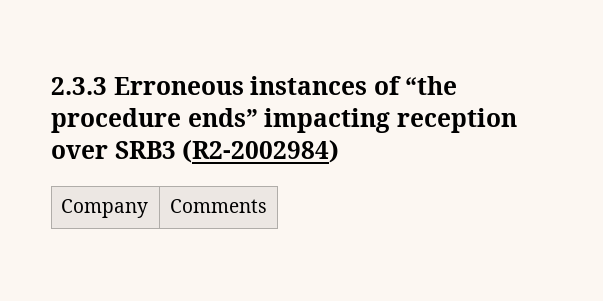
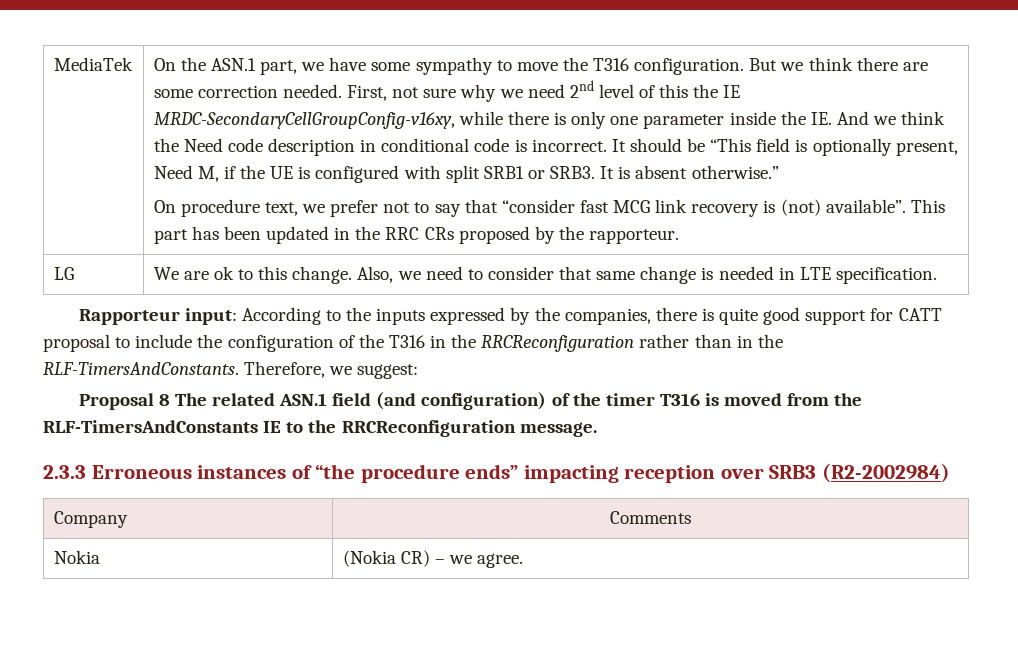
(51, 86) none -> [53,57,133,71] [153,57,928,75] [153,80,741,102] [153,111,946,129] [153,138,958,156] [153,165,779,183] [153,199,945,217] [153,226,680,244] [53,267,74,280] [153,266,937,284] [78,307,942,325] [43,334,783,352] [43,361,419,379] [78,392,863,410] [43,420,597,437] MediaTek | On the ASN.1 part, we have some sympathy to move the T316 configuration. But we think there are some correction needed. First, not sure why we need 2nd level of this the IE MRDC-SecondaryCellGroupConfig-v16xy, while there is only one parameter inside the IE. And we think the Need code description in conditional code is incorrect. It should be “This field is optionally present, Need M, if the UE is configured with split SRB1 or SRB3. It is absent otherwise.” // On procedure text, we prefer not to say that “consider fast MCG link recovery is (not) available”. This part has been updated in the RRC CRs proposed by the rapporteur. // LG | We are ok to this change. Also, we need to consider that same change is needed in LTE specification. // Rapporteur input: According to the inputs expressed by the companies, there is quite good support for CATT proposal to include the configuration of the T316 in the RRCReconfiguration rather than in the RLF-TimersAndConstants. Therefore, we suggest: // Proposal 8 The related ASN.1 field (and configuration) of the timer T316 is moved from the RLF-TimersAndConstants IE to the RRCReconfiguration message. //
(267, 206) none -> [53,550,100,564] [342,550,524,568] // Nokia | (Nokia CR) – we agree.

